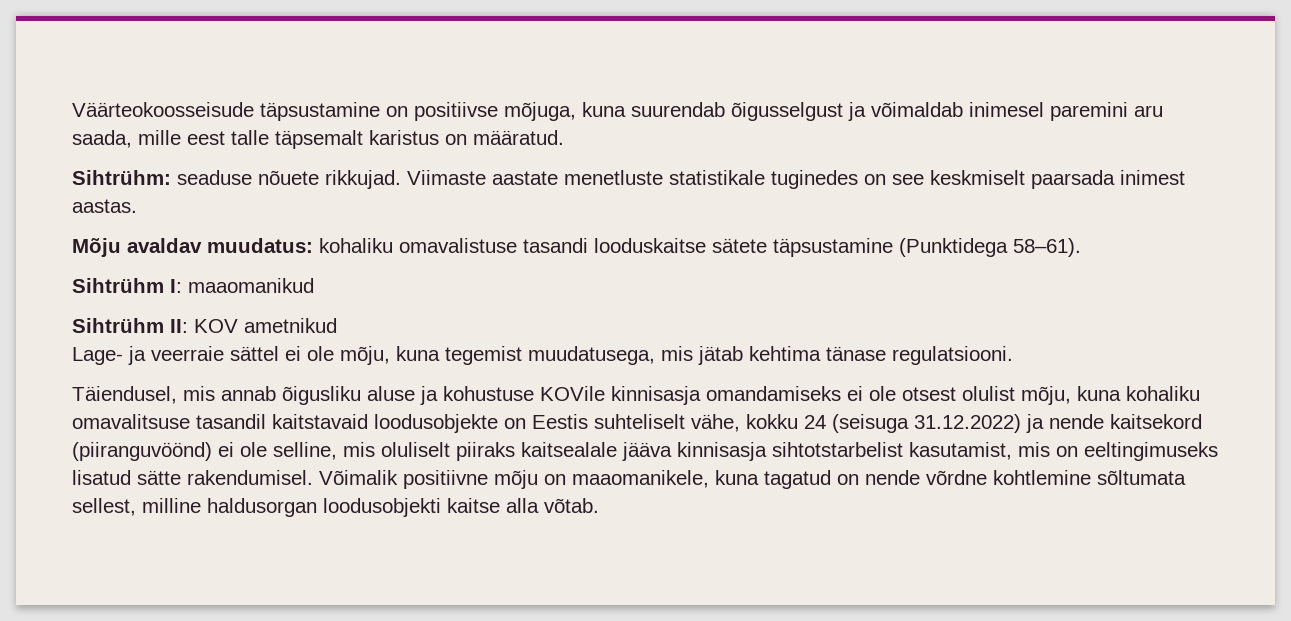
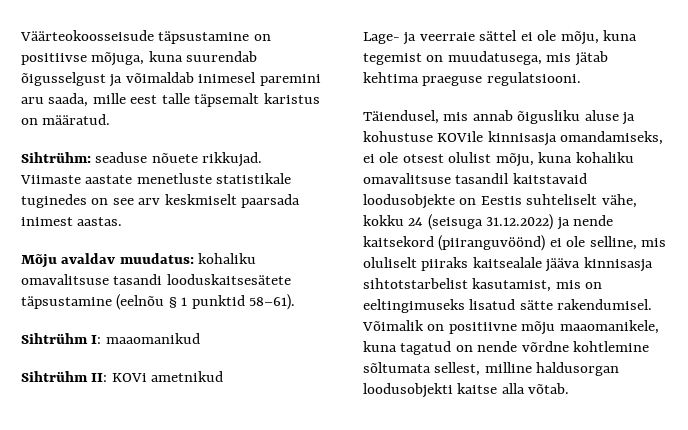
(924, 179) none -> [138,198,161,205] arv
[399,238,1008,257] omavalistuse tasandi looduskaitse sätete täpsustamine (Punktidega -> [21,274,291,285] [21,294,245,310] omavalitsuse tasandi looduskaitsesätete täpsustamine (eelnõu § 1 punktid
[194,319,238,333] KOV -> [111,373,147,382] KOVi
(522, 355) none -> [426,55,444,62] on
[826,346,886,361] tänase -> [422,76,483,86] praeguse
[706,386,841,401] omandamiseks -> [560,131,664,145] omandamiseks,
(398, 477) none -> [427,324,445,331] on
[544,474,566,485] on -> (556, 328) none

